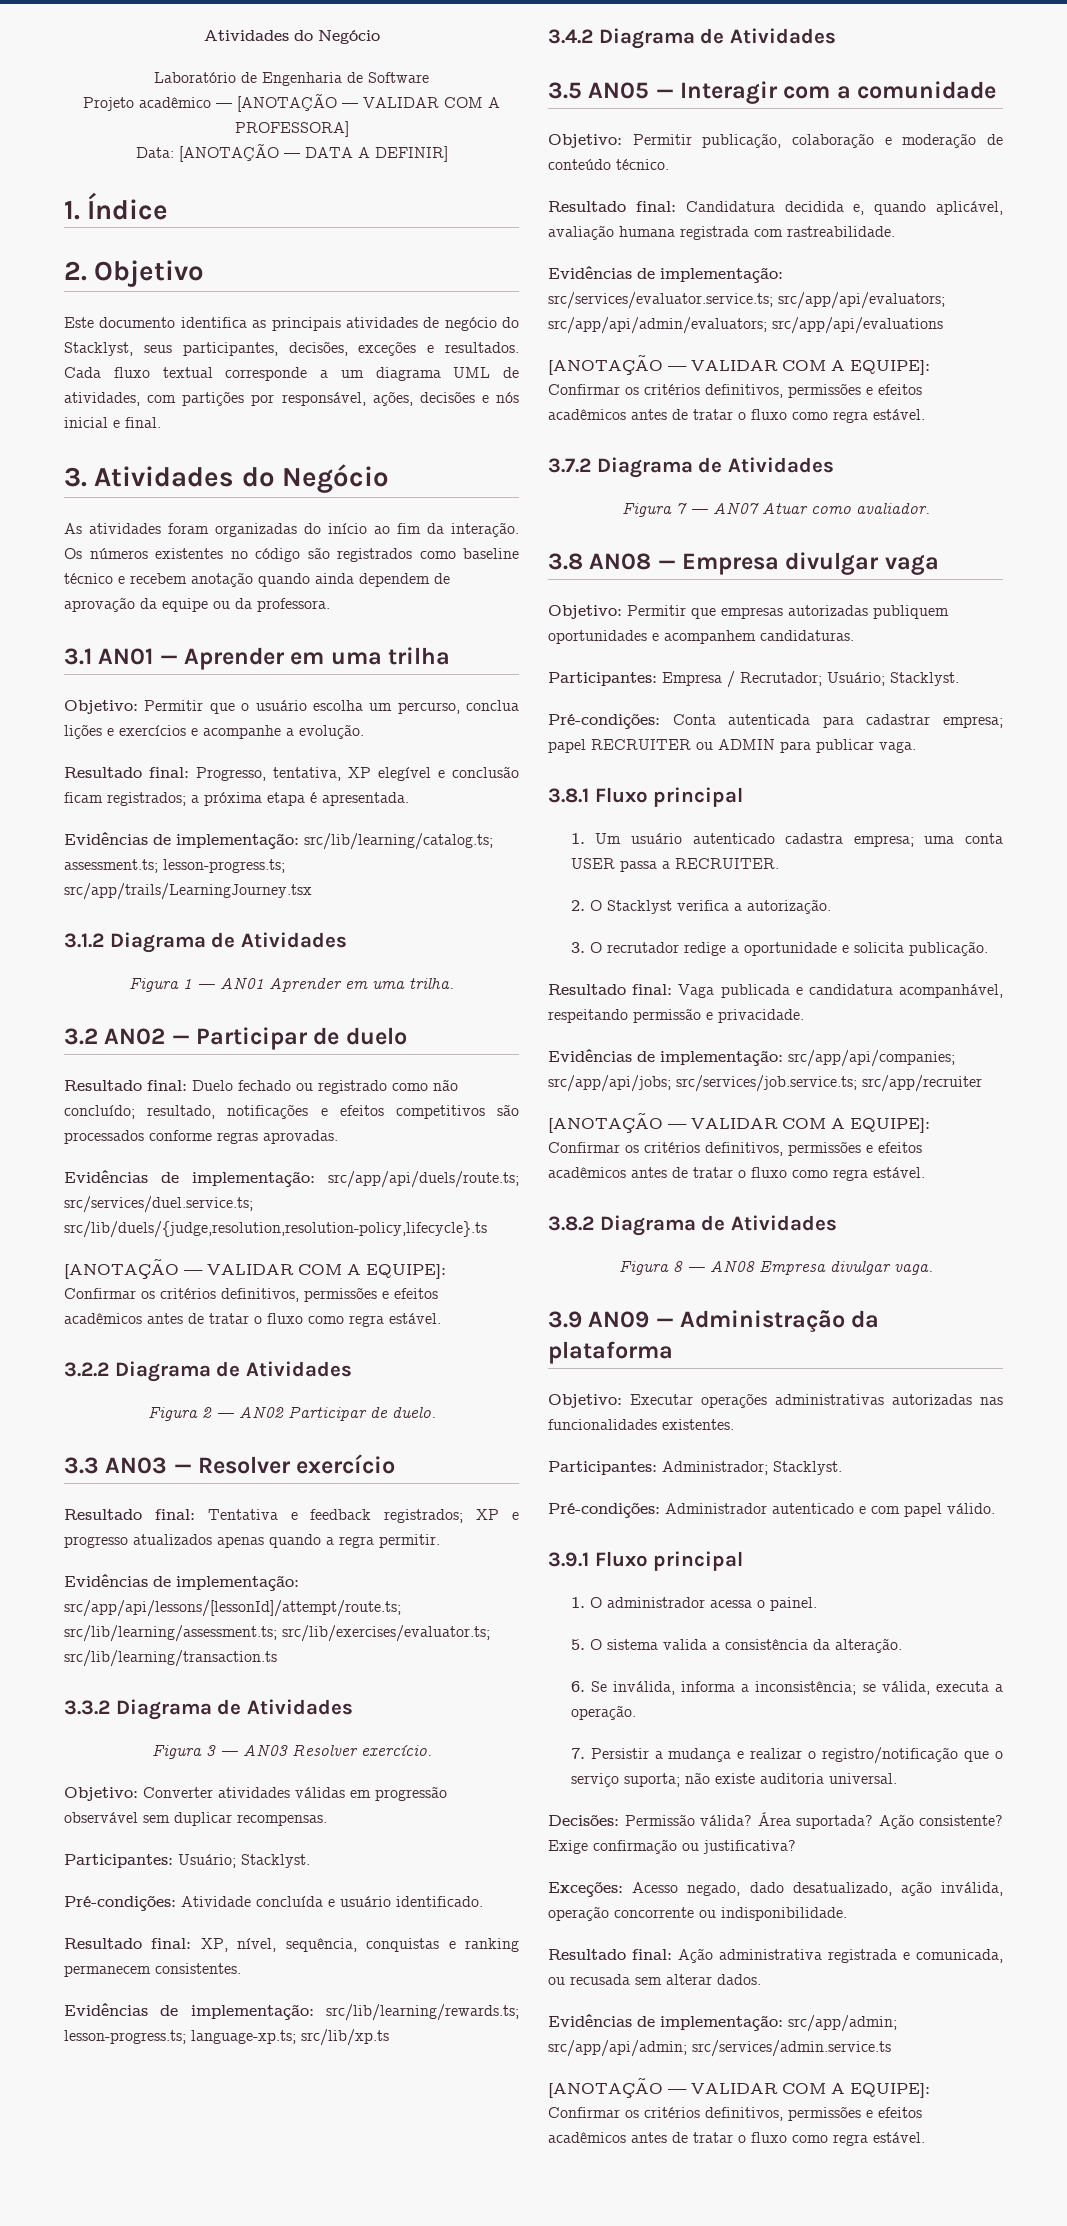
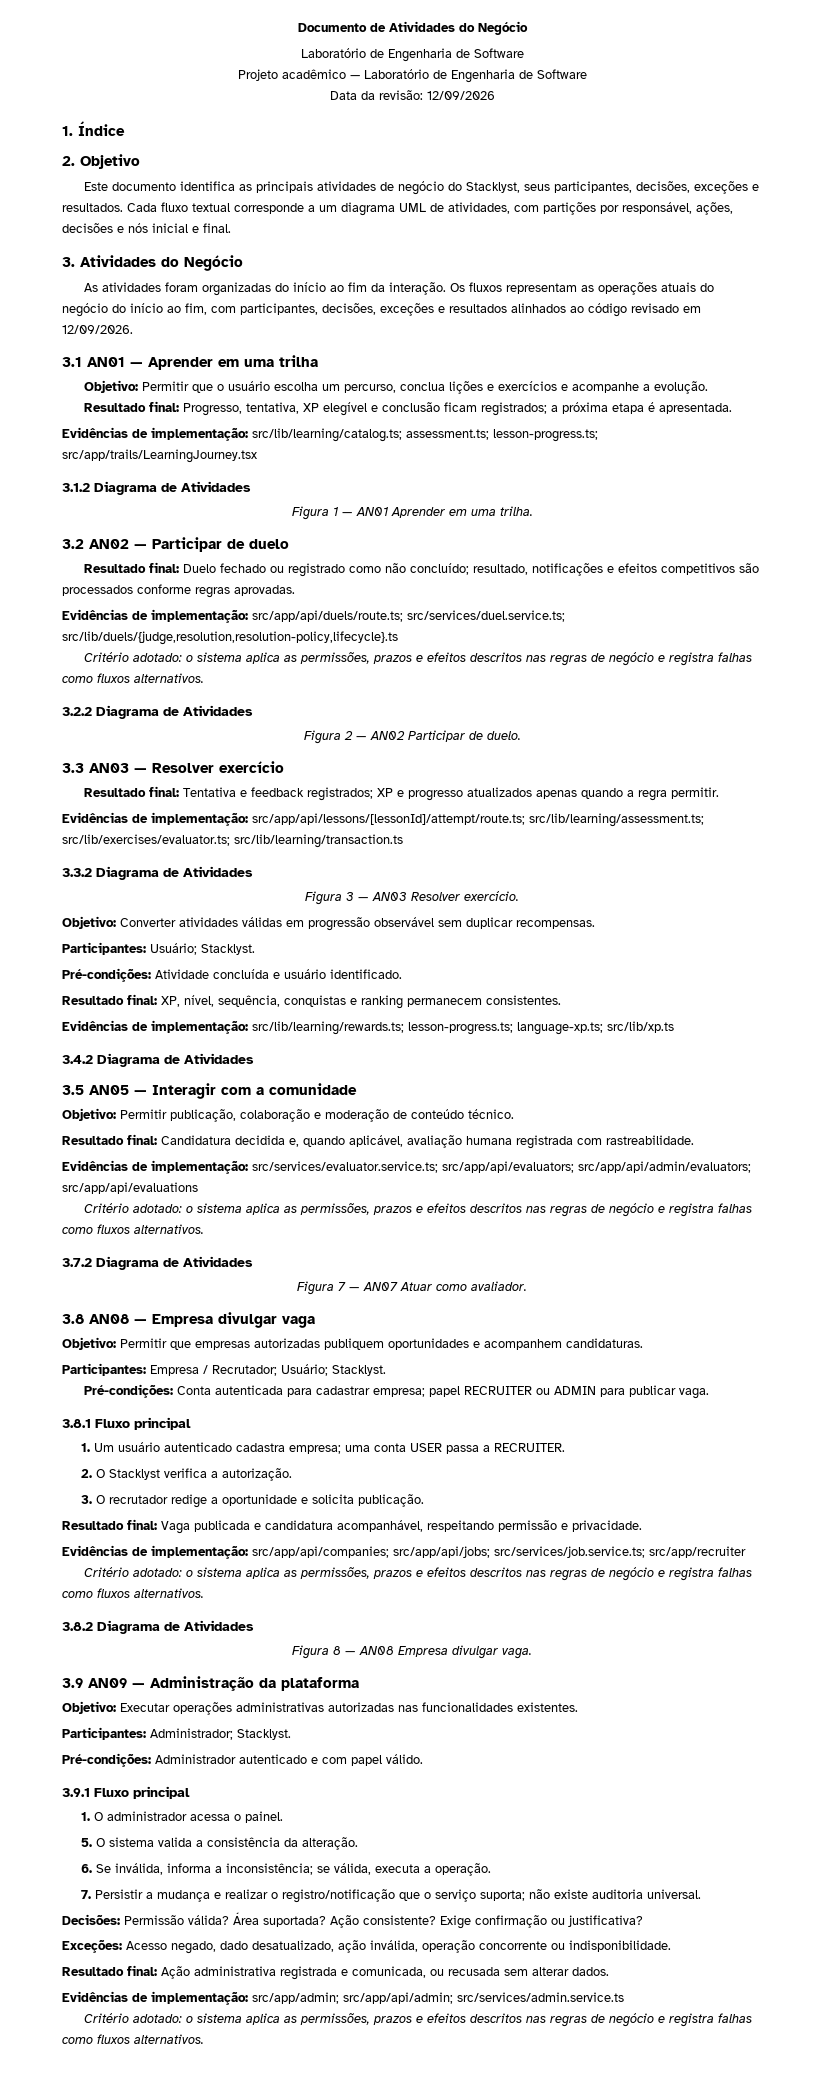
(203, 35) none -> [297,23,386,32] Documento de
[237,93,500,112] [234,121,349,137] [135,143,448,162] [ANOTAÇÃO — VALIDAR COM A PROFESSORA] // Data: [ANOTAÇÃO — DATA A DEFINIR] -> [363,69,587,83] [329,90,495,100] Laboratório de Engenharia de Software // Data da revisão: 12/09/2026
[89,547,519,562] [64,572,450,587] [64,597,330,612] números existentes no código são registrados como baseline técnico e recebem anotação quando ainda dependem de aprovação da equipe ou da professora. -> [468,282,714,295] [62,303,701,317] [62,325,133,334] fluxos representam as operações atuais do negócio do início ao fim, com participantes, decisões, exceções e resultados alinhados ao código revisado em 12/09/2026.
[64,1259,446,1279] [64,1287,438,1302] [64,1313,441,1327] [ANOTAÇÃO — VALIDAR COM A EQUIPE]: Confirmar os critérios definitivos, permissões e efeitos acadêmicos antes de tratar o fluxo como regra estável. -> [83,652,752,666] [62,673,204,683] Critério adotado: o sistema aplica as permissões, prazos e efeitos descritos nas regras de negócio e registra falhas como fluxos alternativos.
[548,355,930,375] [548,383,922,398] [548,409,925,423] [ANOTAÇÃO — VALIDAR COM A EQUIPE]: Confirmar os critérios definitivos, permissões e efeitos acadêmicos antes de tratar o fluxo como regra estável. -> [83,1203,752,1217] [62,1224,204,1234] Critério adotado: o sistema aplica as permissões, prazos e efeitos descritos nas regras de negócio e registra falhas como fluxos alternativos.
[548,1113,930,1133] [548,1141,922,1156] [548,1167,925,1181] [ANOTAÇÃO — VALIDAR COM A EQUIPE]: Confirmar os critérios definitivos, permissões e efeitos acadêmicos antes de tratar o fluxo como regra estável. -> [83,1567,752,1581] [62,1588,204,1598] Critério adotado: o sistema aplica as permissões, prazos e efeitos descritos nas regras de negócio e registra falhas como fluxos alternativos.
[548,2078,930,2098] [548,2106,922,2121] [548,2132,925,2146] [ANOTAÇÃO — VALIDAR COM A EQUIPE]: Confirmar os critérios definitivos, permissões e efeitos acadêmicos antes de tratar o fluxo como regra estável. -> [83,2013,752,2027] [62,2034,204,2044] Critério adotado: o sistema aplica as permissões, prazos e efeitos descritos nas regras de negócio e registra falhas como fluxos alternativos.

